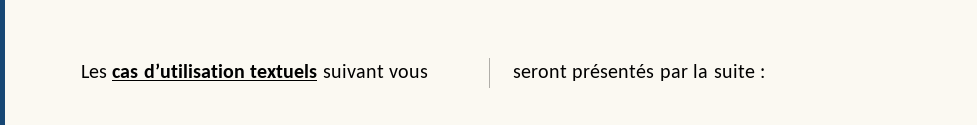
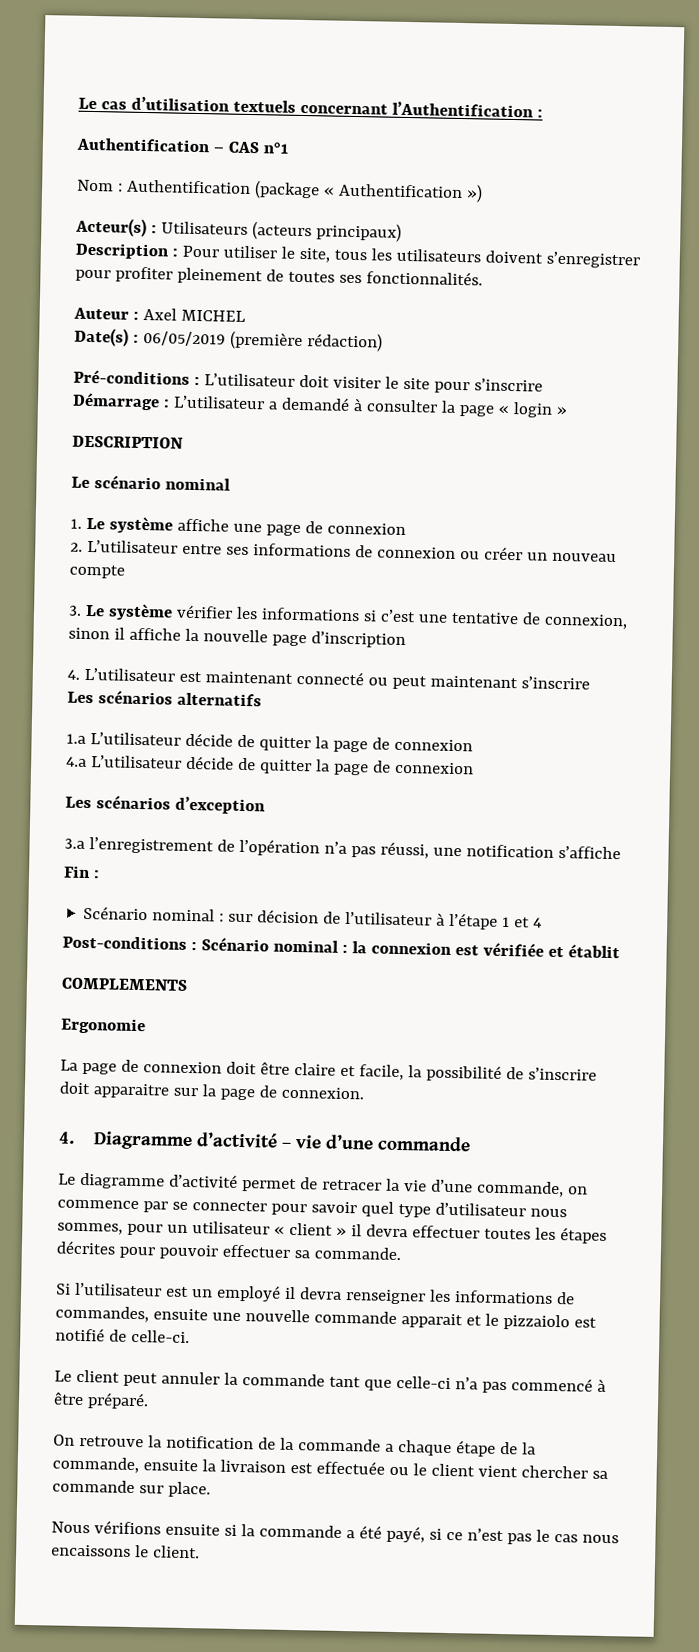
[81,65,107,78] Les -> [78,97,97,110] Le
[322,64,765,81] suivant vous seront présentés par la suite : -> [299,101,543,118] [76,137,288,154] [77,179,483,203] [75,217,402,242] [75,242,640,269] [75,266,483,286] [73,307,246,322] [74,327,383,352] [73,369,543,394] [72,392,568,418] [72,435,184,449] [71,475,231,491] [70,516,406,537] [70,539,617,563] [69,564,125,579] [68,603,628,630] [68,627,406,649] [67,667,590,690] [67,690,262,707] [66,732,473,753] [66,755,474,776] [65,795,266,815] [64,837,621,860] [63,865,100,879] [83,905,543,930] [62,935,620,959] [61,977,188,991] [61,1017,146,1035] [60,1059,597,1082] [59,1081,365,1101] [58,1131,472,1152] [58,1172,588,1198] [57,1199,567,1218] [57,1221,607,1244] [56,1240,401,1261] [56,1282,575,1305] [55,1305,597,1331] [55,1327,190,1344] [54,1369,606,1394] [53,1392,149,1410] [53,1434,536,1457] [52,1456,608,1480] [52,1479,211,1498] [51,1520,619,1545] [51,1544,200,1559] concernant l’Authentification : // Authentification – CAS n°1 // Nom : Authentification (package « Authentification ») // Acteur(s) : Utilisateurs (acteurs principaux) // Description : Pour utiliser le site, tous les utilisateurs doivent s’enregistrer pour profiter pleinement de toutes ses fonctionnalités. // Auteur : Axel MICHEL // Date(s) : 06/05/2019 (première rédaction) // Pré-conditions : L’utilisateur doit visiter le site pour s’inscrire // Démarrage : L’utilisateur a demandé à consulter la page « login » // DESCRIPTION // Le scénario nominal // 1. Le système affiche une page de connexion // 2. L’utilisateur entre ses informations de connexion ou créer un nouveau compte // 3. Le système vérifier les informations si c’est une tentative de connexion, sinon il affiche la nouvelle page d’inscription // 4. L’utilisateur est maintenant connecté ou peut maintenant s’inscrire // Les scénarios alternatifs // 1.a L’utilisateur décide de quitter la page de connexion // 4.a L’utilisateur décide de quitter la page de connexion // Les scénarios d’exception // 3.a l’enregistrement de l’opération n’a pas réussi, une notification s’affiche // Fin : // Scénario nominal : sur décision de l’utilisateur à l’étape 1 et 4 // Post-conditions : Scénario nominal : la connexion est vérifiée et établit // COMPLEMENTS // Ergonomie // La page de connexion doit être claire et facile, la possibilité de s’inscrire doit apparaitre sur la page de connexion. // 4. Diagramme d’activité – vie d’une commande // Le diagramme d’activité permet de retracer la vie d’une commande, on commence par se connecter pour savoir quel type d’utilisateur nous sommes, pour un utilisateur « client » il devra effectuer toutes les étapes décrites pour pouvoir effectuer sa commande. // Si l’utilisateur est un employé il devra renseigner les informations de commandes, ensuite une nouvelle commande apparait et le pizzaiolo est notifié de celle-ci. // Le client peut annuler la commande tant que celle-ci n’a pas commencé à être préparé. // On retrouve la notification de la commande a chaque étape de la commande, ensuite la livraison est effectuée ou le client vient chercher sa commande sur place. // Nous vérifions ensuite si la commande a été payé, si ce n’est pas le cas nous encaissons le client.

